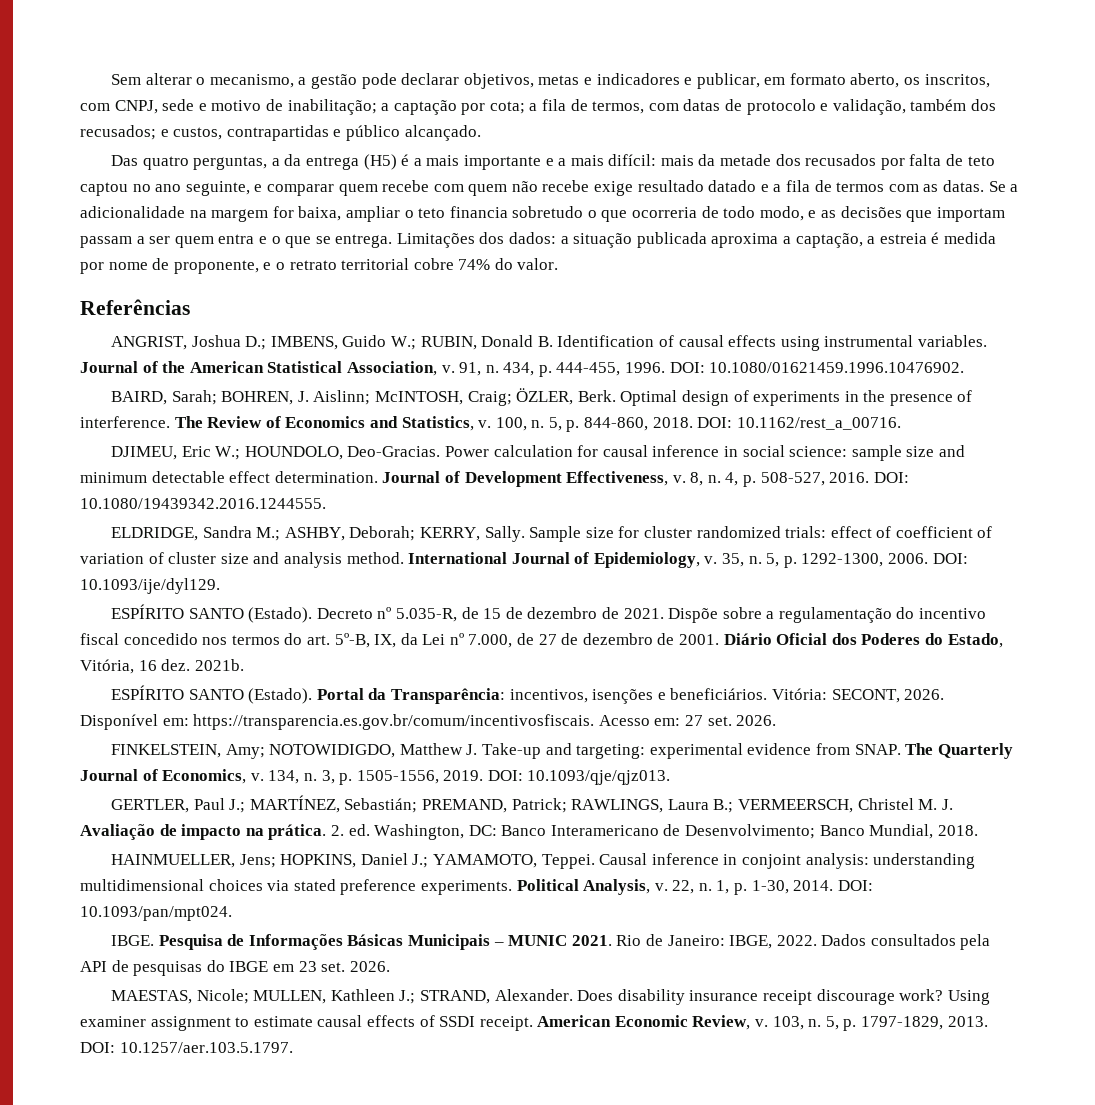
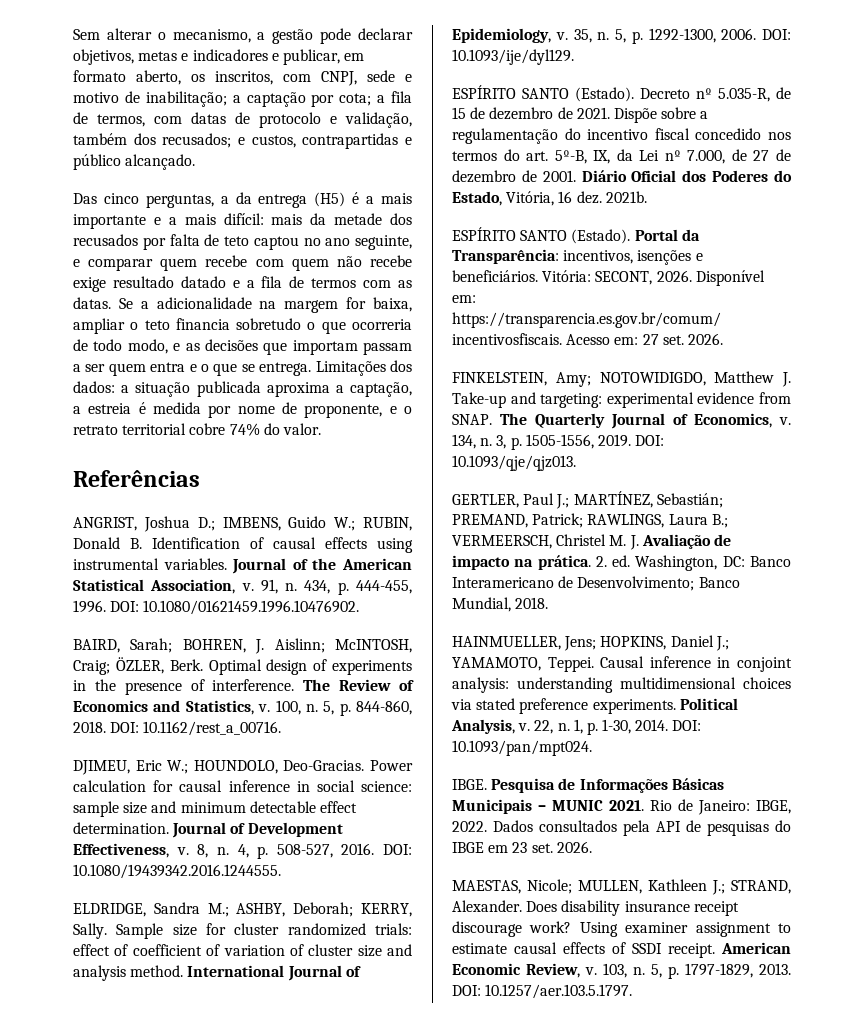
[142,156,189,170] quatro -> [103,193,139,204] cinco

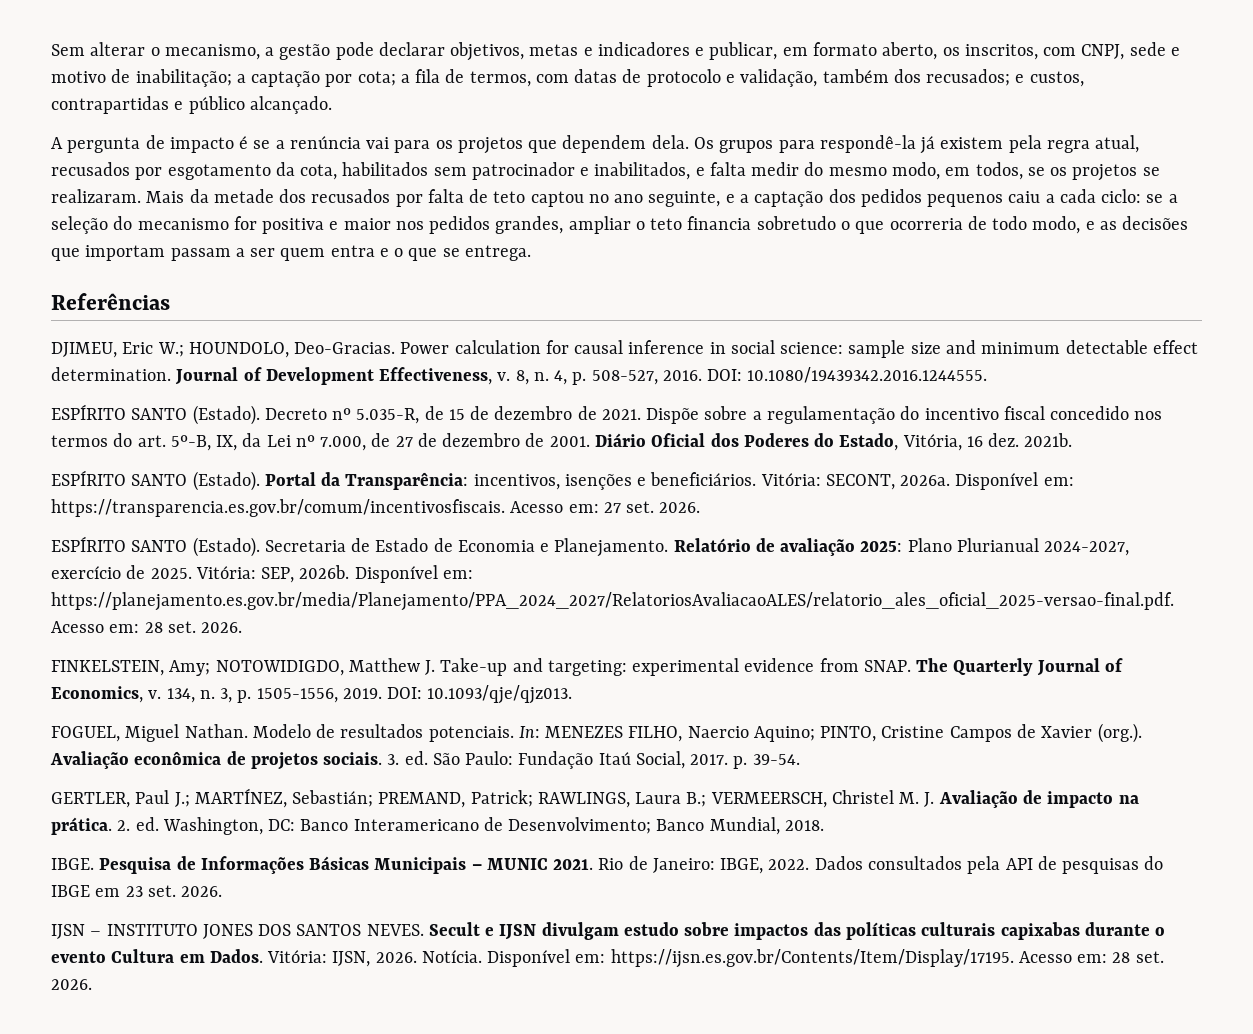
[73,192,413,208] [73,213,303,229] Das cinco perguntas, a da entrega (H5) é a mais importante e a mais difícil: mais -> [51,135,1140,154] [51,162,1160,181] [51,189,185,203] A pergunta de impacto é se a renúncia vai para os projetos que dependem dela. Os grupos para respondê-la já existem pela regra atual, recusados por esgotamento da cota, habilitados sem patrocinador e inabilitados, e falta medir do mesmo modo, em todos, se os projetos se realizaram. Mais
[88,255,412,271] [73,276,412,292] [73,297,412,313] comparar quem recebe com quem não recebe exige resultado datado e a fila de termos com as datas. Se a adicionalidade na margem for baixa, -> [739,189,1178,207] [51,216,564,234] a captação dos pedidos pequenos caiu a cada ciclo: se a seleção do mecanismo for positiva e maior nos pedidos grandes,
[315,360,412,376] [73,381,412,397] [73,402,412,418] [73,423,321,436] [73,470,200,487] [73,516,412,532] [73,537,413,553] [73,558,412,574] [73,579,412,595] [73,600,360,615] [73,638,412,654] [73,657,412,675] [73,679,414,695] [73,700,412,716] [73,721,282,736] Limitações dos dados: a situação publicada aproxima a captação, a estreia é medida por nome de proponente, e o retrato territorial cobre 74% do valor. // Referências // ANGRIST, Joshua D.; IMBENS, Guido W.; RUBIN, Donald B. Identification of causal effects using instrumental variables. Journal of the American Statistical Association, v. 91, n. 434, p. 444-455, 1996. DOI: 10.1080/01621459.1996.10476902. // BAIRD, Sarah; BOHREN, J. Aislinn; McINTOSH, Craig; ÖZLER, Berk. Optimal design of experiments in the presence of interference. The Review of Economics and Statistics, v. 100, n. 5, p. 844-860, 2018. DOI: 10.1162/rest_a_00716. -> [51,293,170,310] // Referências
[73,902,413,917] [73,923,412,939] [73,944,412,957] [73,965,361,981] [452,28,791,44] [452,49,574,65] // ELDRIDGE, Sandra M.; ASHBY, Deborah; KERRY, Sally. Sample size for cluster randomized trials: effect of coefficient of variation of cluster size and analysis method. International Journal of Epidemiology, v. 35, n. 5, p. 1292-1300, 2006. DOI: 10.1093/ije/dyl129. -> (988, 375) none
[656,270,692,282] 2026. -> [900,475,951,486] 2026a.
(723, 339) none -> [51,536,1130,557] [51,565,473,583] [51,592,1174,611] [51,621,243,633] // ESPÍRITO SANTO (Estado). Secretaria de Estado de Economia e Planejamento. Relatório de avaliação 2025: Plano Plurianual 2024-2027, exercício de 2025. Vitória: SEP, 2026b. Disponível em: https://planejamento.es.gov.br/media/Planejamento/PPA_2024_2027/RelatoriosAvaliacaoALES/relatorio_ales_oficial_2025-versao-final.pdf. Acesso em: 28 set. 2026.
(576, 463) none -> [51,723,1142,743] [50,751,800,770] // FOGUEL, Miguel Nathan. Modelo de resultados potenciais. In: MENEZES FILHO, Naercio Aquino; PINTO, Cristine Campos de Xavier (org.). Avaliação econômica de projetos sociais. 3. ed. São Paulo: Fundação Itaú Social, 2017. p. 39-54.
[452,635,729,651] [452,656,792,672] [452,677,791,693] [451,698,738,714] [451,719,702,735] [452,740,592,756] // HAINMUELLER, Jens; HOPKINS, Daniel J.; YAMAMOTO, Teppei. Causal inference in conjoint analysis: understanding multidimensional choices via stated preference experiments. Political Analysis, v. 22, n. 1, p. 1-30, 2014. DOI: 10.1093/pan/mpt024. -> (824, 825) none
[452,879,791,895] [452,900,739,916] [452,921,791,937] [452,942,791,958] [452,963,791,979] [452,984,633,999] MAESTAS, Nicole; MULLEN, Kathleen J.; STRAND, Alexander. Does disability insurance receipt discourage work? Using examiner assignment to estimate causal effects of SSDI receipt. American Economic Review, v. 103, n. 5, p. 1797-1829, 2013. DOI: 10.1257/aer.103.5.1797. -> [51,922,1166,940] [51,949,1164,968] [51,979,92,990] IJSN – INSTITUTO JONES DOS SANTOS NEVES. Secult e IJSN divulgam estudo sobre impactos das políticas culturais capixabas durante o evento Cultura em Dados. Vitória: IJSN, 2026. Notícia. Disponível em: https://ijsn.es.gov.br/Contents/Item/Display/17195. Acesso em: 28 set. 2026.

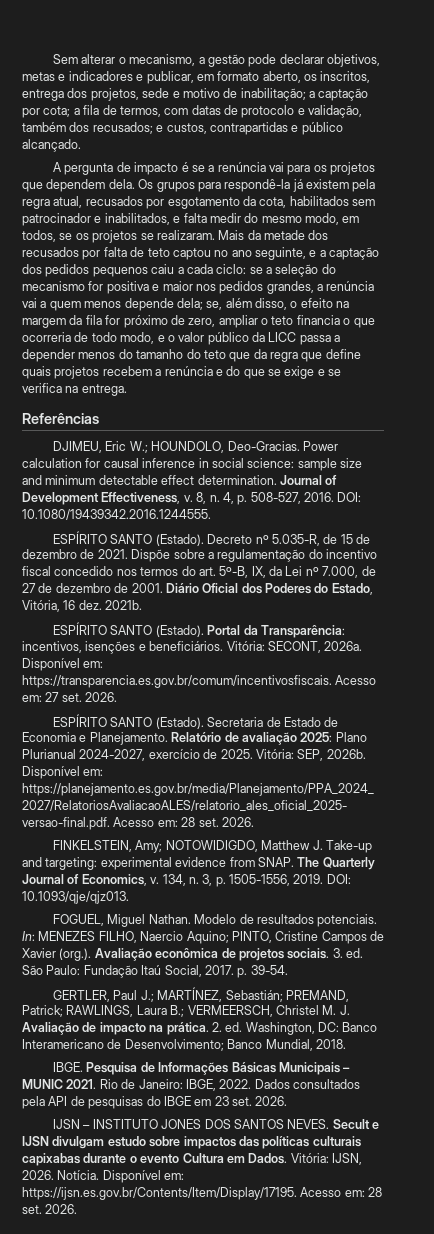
[1043,44,1125,60] com CNPJ, -> [22,88,139,101] entrega dos projetos,
(564, 225) none -> [317,281,375,291] [22,298,350,311] [22,315,216,328] a renúncia vai a quem menos depende dela; se, além disso, o efeito na margem da fila for próximo de zero,
[756,216,836,230] sobretudo -> (340, 320) none
[1099,216,1189,230] [51,245,460,261] as decisões que importam passam a ser quem entra e o que se -> [167,332,341,345] [22,349,361,362] [22,366,342,379] [22,383,79,393] o valor público da LICC passa a depender menos do tamanho do teto que da regra que define quais projetos recebem a renúncia e do que se exige e se verifica na

